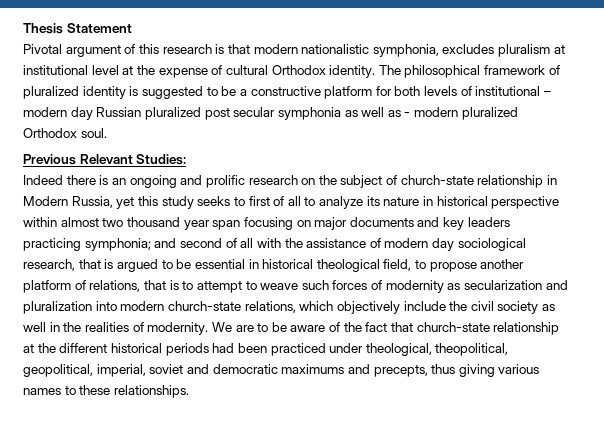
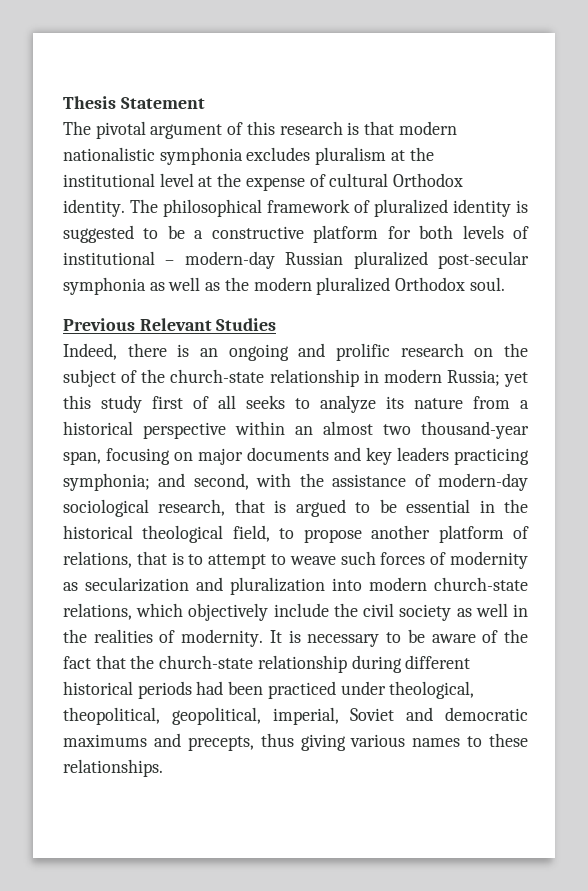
[23,44,62,54] Pivotal -> [63,121,146,139] The pivotal
[372,44,439,57] symphonia, -> [159,147,243,165] symphonia
(565, 49) none -> [409,147,434,161] the
[23,107,276,120] modern day Russian pluralized post secular -> [184,251,529,269] modern-day Russian pluralized post-secular
[404,112,411,117] - -> [224,277,249,291] the
[136,154,187,165] [23,175,63,185] Studies: // Indeed -> [216,318,277,331] [63,343,117,360] Studies // Indeed,
(398, 180) none -> [141,369,166,383] the
[23,196,113,208] Modern Russia, -> [383,369,500,386] modern Russia;
[197,196,245,206] seeks to -> (142, 404) none
(301, 201) none -> [246,395,285,409] seeks
[423,196,434,206] in -> [473,396,529,409] from a
(57, 222) none -> [295,426,313,435] an
[126,217,241,230] thousand year span -> [421,421,529,439] [63,451,101,465] thousand-year span,
[179,238,254,248] second of all -> [193,473,249,490] second,
[384,238,455,251] modern day -> [438,473,528,491] modern-day
(259, 264) none -> [504,499,529,513] the
[211,322,254,332] We are -> [269,630,380,647] It is necessary
[416,322,560,335] [23,343,56,353] church-state relationship at the -> [130,655,402,673] the church-state relationship during
[149,364,184,374] soviet -> [350,708,395,721] Soviet

